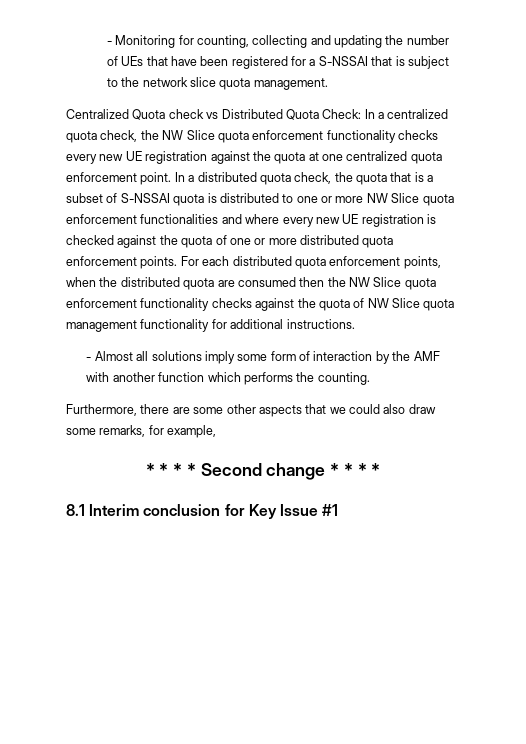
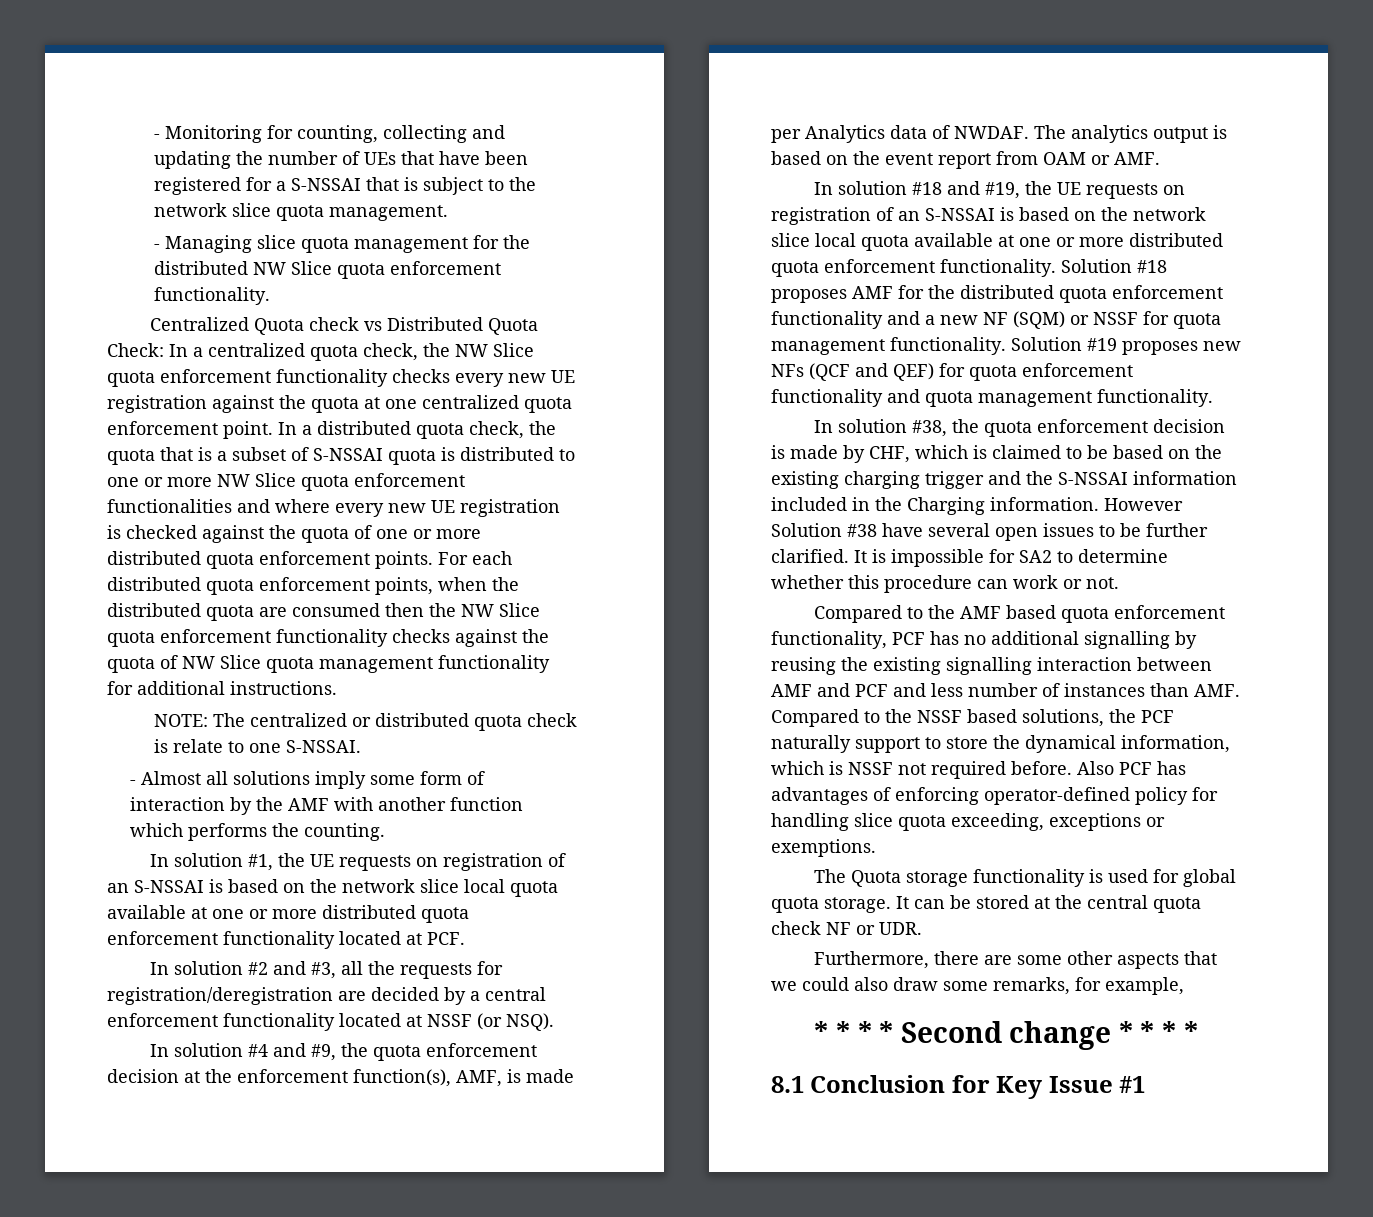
(328, 84) none -> [153,235,530,253] [153,261,501,279] [153,287,270,305] // - Managing slice quota management for the distributed NW Slice quota enforcement functionality.
(355, 324) none -> [153,713,577,731] [153,739,361,753] // NOTE: The centralized or distributed quota check is relate to one S-NSSAI.
(370, 378) none -> [149,853,566,871] [107,879,558,897] [107,905,469,923] [107,931,465,949] [149,961,503,979] [107,987,546,1005] [107,1013,554,1031] [149,1043,537,1061] [107,1069,574,1087] [771,125,1227,143] [771,151,1160,169] [813,181,1185,199] [771,207,1206,225] [771,233,1223,251] [771,259,1167,277] [771,285,1223,303] [771,311,1221,329] [771,337,1241,355] [771,363,1133,381] [771,389,1213,407] [813,419,1225,437] [771,445,1222,463] [771,471,1237,489] [771,497,1183,515] [771,523,1208,541] [771,549,1168,567] [771,575,1119,593] [813,605,1225,623] [771,631,1197,649] [771,657,1212,675] [771,683,1240,697] [771,709,1174,727] [771,735,1230,753] [771,761,1186,779] [771,787,1218,805] [771,813,1165,831] [771,839,876,857] [813,869,1236,887] [771,895,1201,913] [771,921,922,935] // In solution #1, the UE requests on registration of an S-NSSAI is based on the network slice local quota available at one or more distributed quota enforcement functionality located at PCF. // In solution #2 and #3, all the requests for registration/deregistration are decided by a central enforcement functionality located at NSSF (or NSQ). // In solution #4 and #9, the quota enforcement decision at the enforcement function(s), AMF, is made per Analytics data of NWDAF. The analytics output is based on the event report from OAM or AMF. // In solution #18 and #19, the UE requests on registration of an S-NSSAI is based on the network slice local quota available at one or more distributed quota enforcement functionality. Solution #18 proposes AMF for the distributed quota enforcement functionality and a new NF (SQM) or NSSF for quota management functionality. Solution #19 proposes new NFs (QCF and QEF) for quota enforcement functionality and quota management functionality. // In solution #38, the quota enforcement decision is made by CHF, which is claimed to be based on the existing charging trigger and the S-NSSAI information included in the Charging information. However Solution #38 have several open issues to be further clarified. It is impossible for SA2 to determine whether this procedure can work or not. // Compared to the AMF based quota enforcement functionality, PCF has no additional signalling by reusing the existing signalling interaction between AMF and PCF and less number of instances than AMF. Compared to the NSSF based solutions, the PCF naturally support to store the dynamical information, which is NSSF not required before. Also PCF has advantages of enforcing operator-defined policy for handling slice quota exceeding, exceptions or exemptions. // The Quota storage functionality is used for global quota storage. It can be stored at the central quota check NF or UDR.
[89,504,221,516] Interim conclusion -> [810,1075,946,1093] Conclusion

